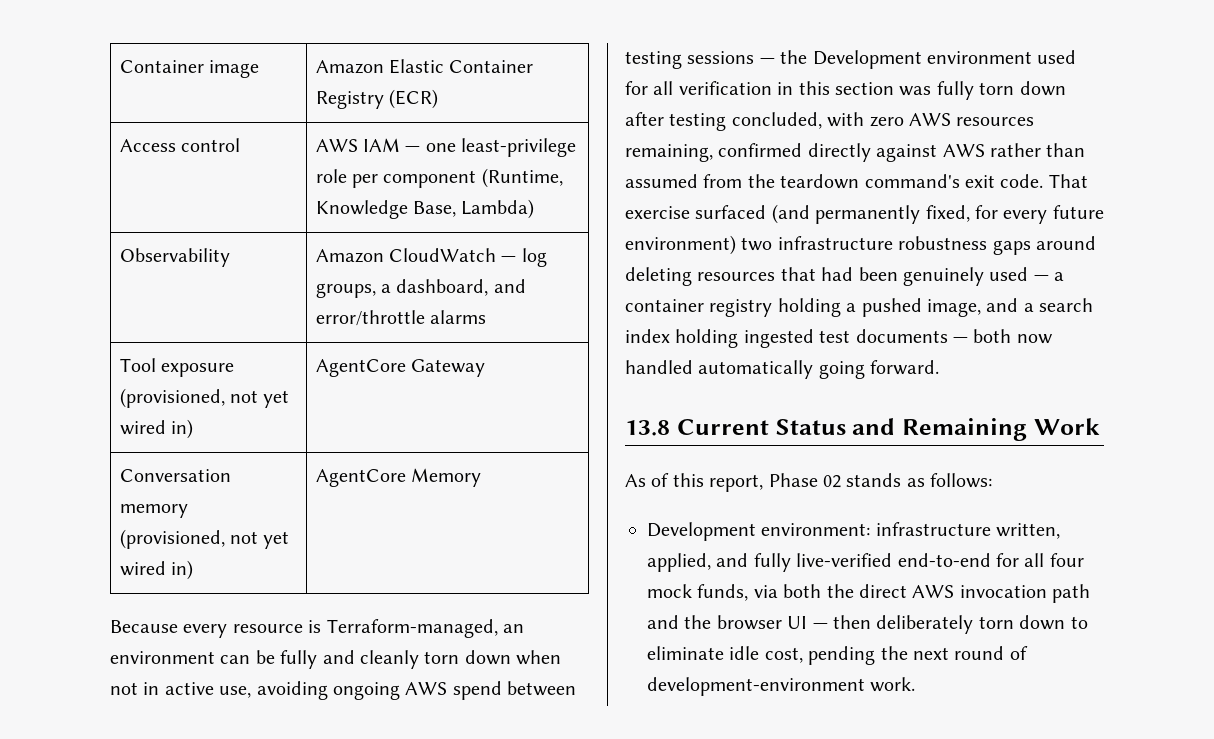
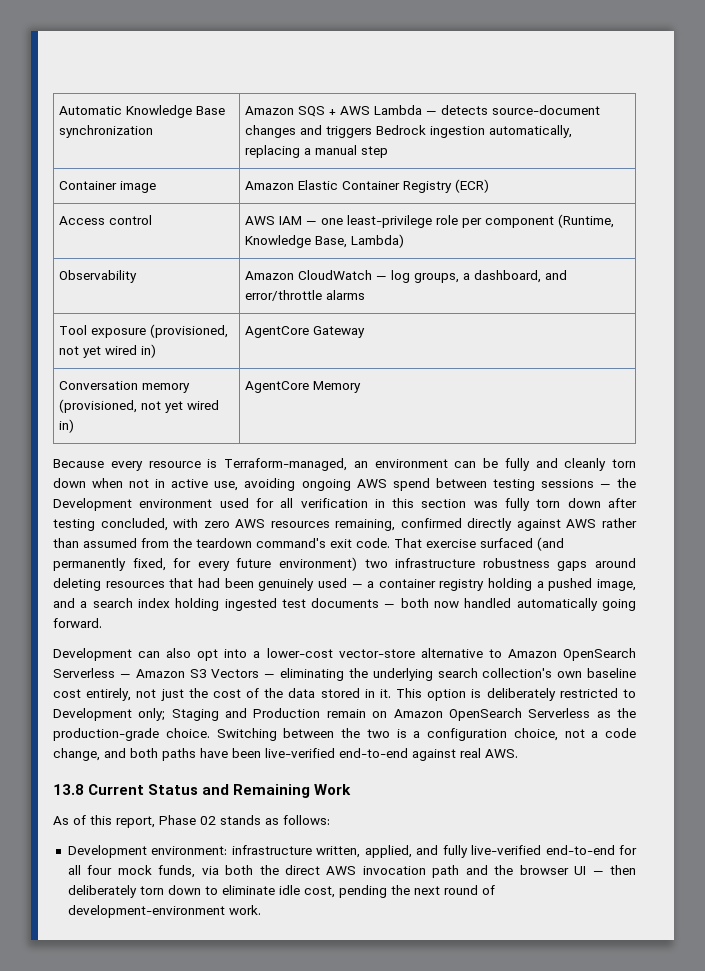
(119, 66) none -> [59,105,226,118] [59,125,154,138] [245,105,601,117] [245,125,573,138] [245,145,389,158] Automatic Knowledge Base synchronization | Amazon SQS + AWS Lambda — detects source-document changes and triggers Bedrock ingestion automatically, replacing a manual step //
(940, 367) none -> [53,648,636,661] [53,668,636,681] [53,688,637,701] [53,708,637,721] [53,728,636,741] [53,748,518,761] // Development can also opt into a lower-cost vector-store alternative to Amazon OpenSearch Serverless — Amazon S3 Vectors — eliminating the underlying search collection's own baseline cost entirely, not just the cost of the data stored in it. This option is deliberately restricted to Development only; Staging and Production remain on Amazon OpenSearch Serverless as the production-grade choice. Switching between the two is a configuration choice, not a code change, and both paths have been live-verified end-to-end against real AWS.

